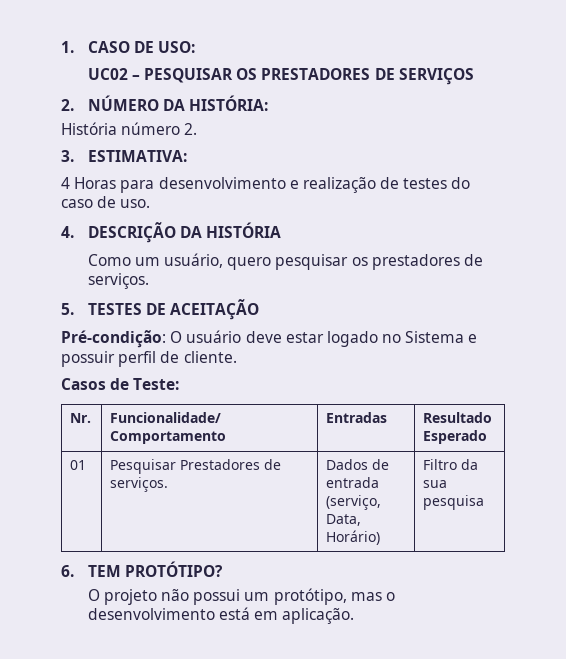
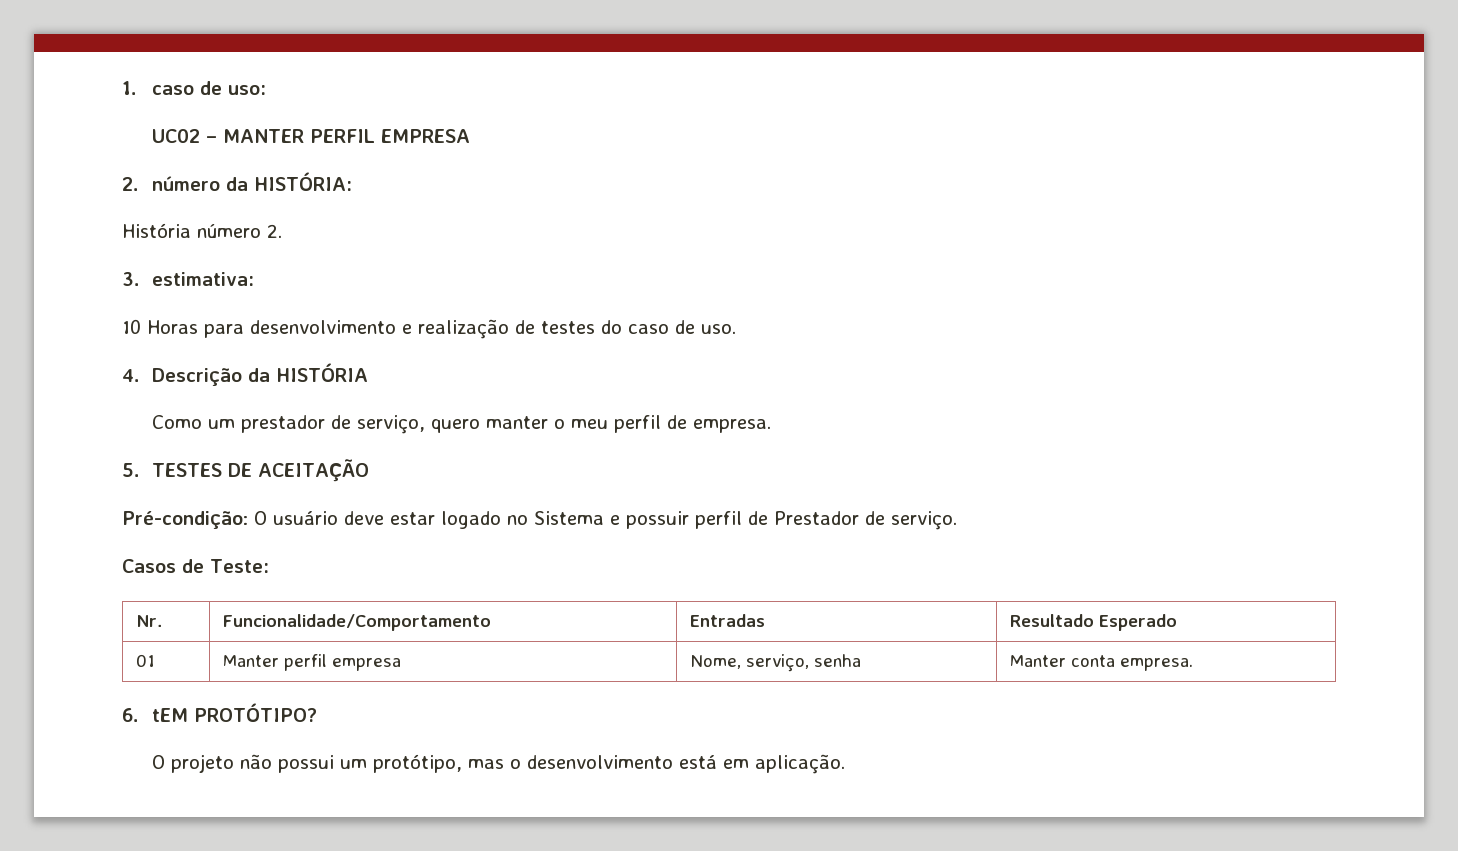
[87,41,196,53] CASO DE USO: -> [152,81,267,95] caso de uso:
[144,68,474,85] [61,95,185,111] PESQUISAR OS PRESTADORES DE SERVIÇOS // 2. NÚMERO DA -> [223,129,471,143] [122,176,249,191] MANTER PERFIL EMPRESA // 2. número da
[87,150,187,162] [61,177,70,189] ESTIMATIVA: // 4 -> [152,272,255,286] [122,319,141,334] estimativa: // 10
[87,222,202,243] DESCRIÇÃO DA -> [152,368,271,386] Descrição da
[164,253,483,270] [87,273,149,289] usuário, quero pesquisar os prestadores de serviços. -> [241,415,772,434] prestador de serviço, quero manter o meu perfil de empresa.
[183,351,237,363] cliente. -> [774,511,957,530] Prestador de serviço.
[110,459,282,474] [110,477,169,492] [326,459,390,470] [326,477,380,488] [326,495,382,510] [326,514,362,526] [326,530,381,545] [423,459,479,470] [423,480,448,488] [423,495,485,510] Pesquisar Prestadores de serviços. | Dados de entrada (serviço, Data, Horário) | Filtro da sua pesquisa -> [223,654,402,671] [690,654,862,672] [1010,655,1194,671] Manter perfil empresa | Nome, serviço, senha | Manter conta empresa.
[87,565,121,577] TEM -> [152,708,189,722] tEM

